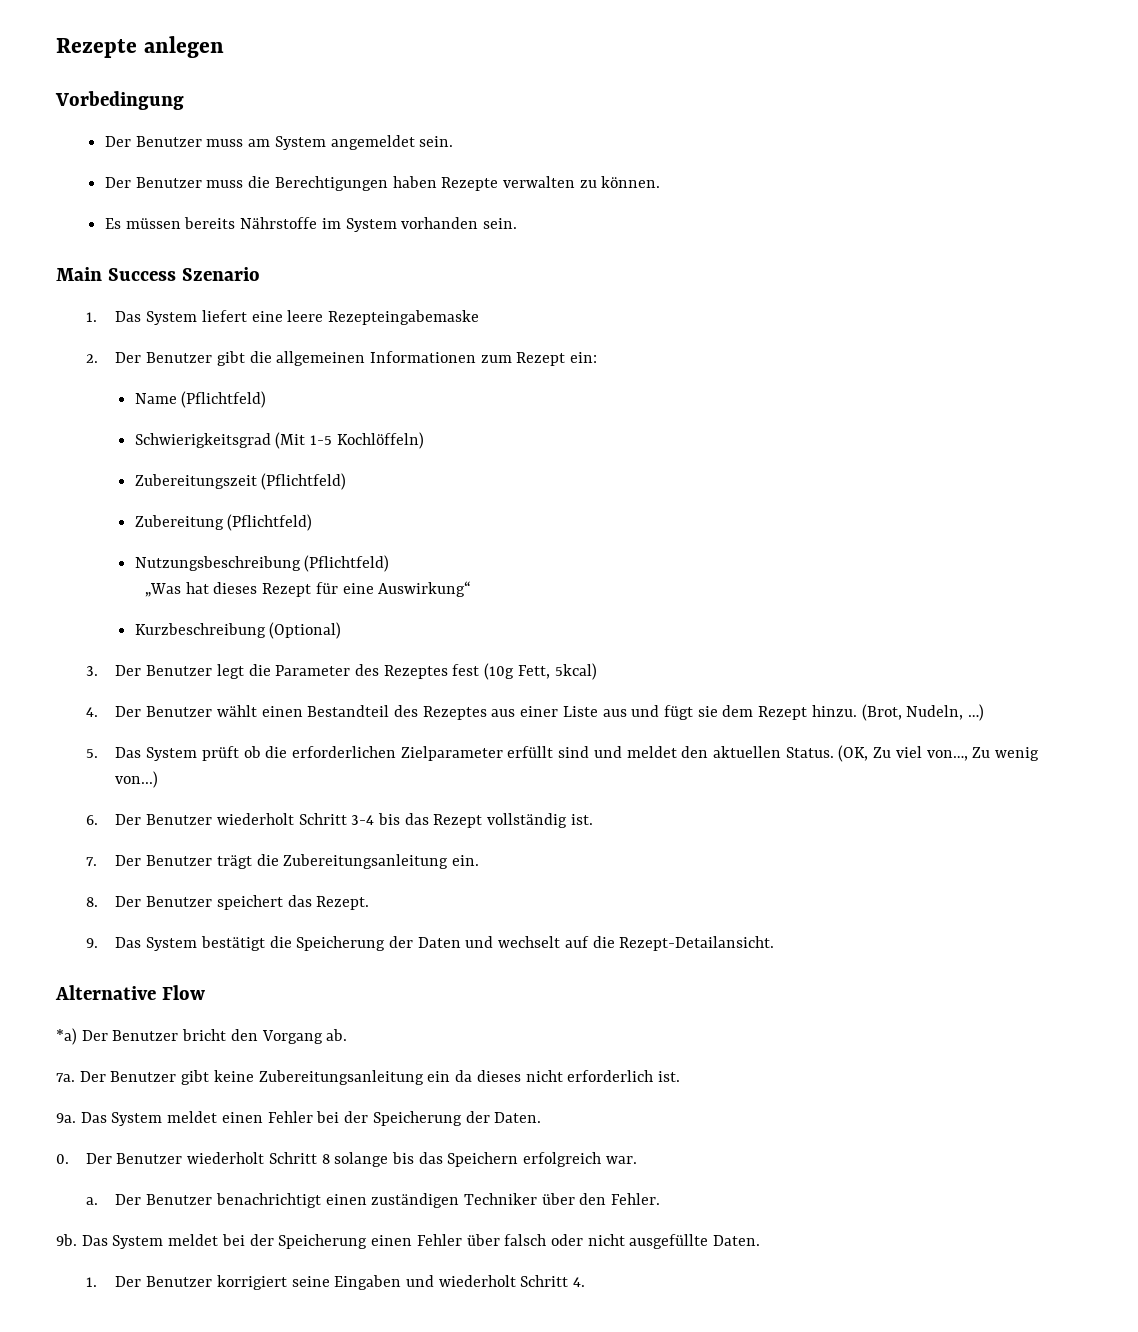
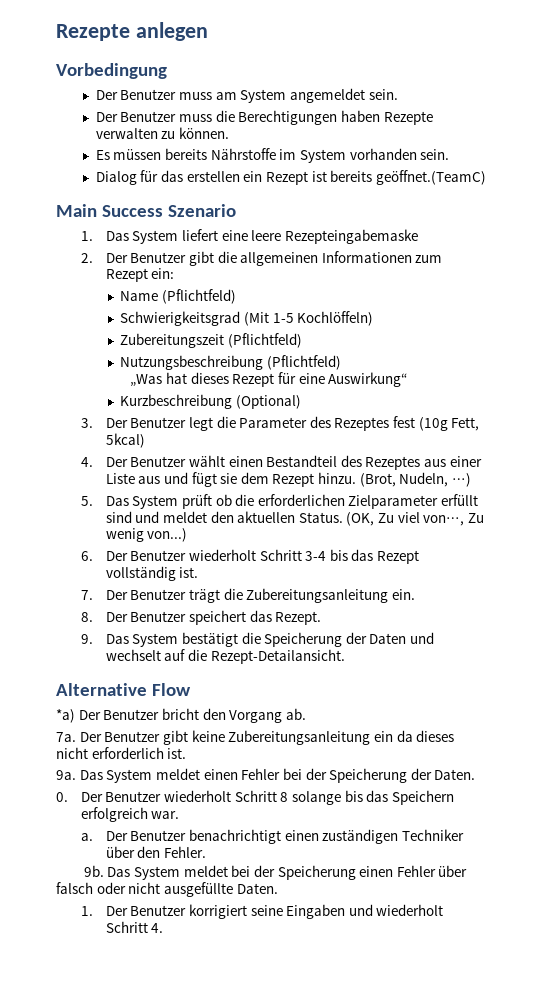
(517, 223) none -> [95,170,486,185] // Dialog für das erstellen ein Rezept ist bereits geöffnet.(TeamC)
[134,514,313,531] // Zubereitung (Pflichtfeld) -> (303, 340) none

